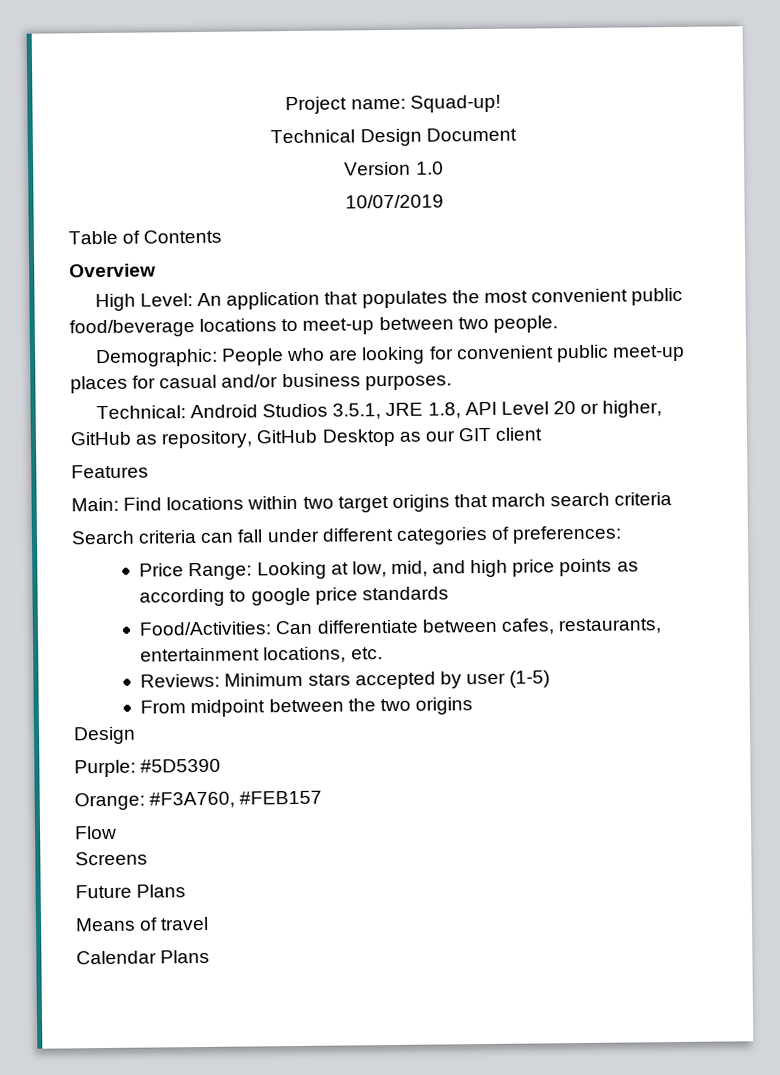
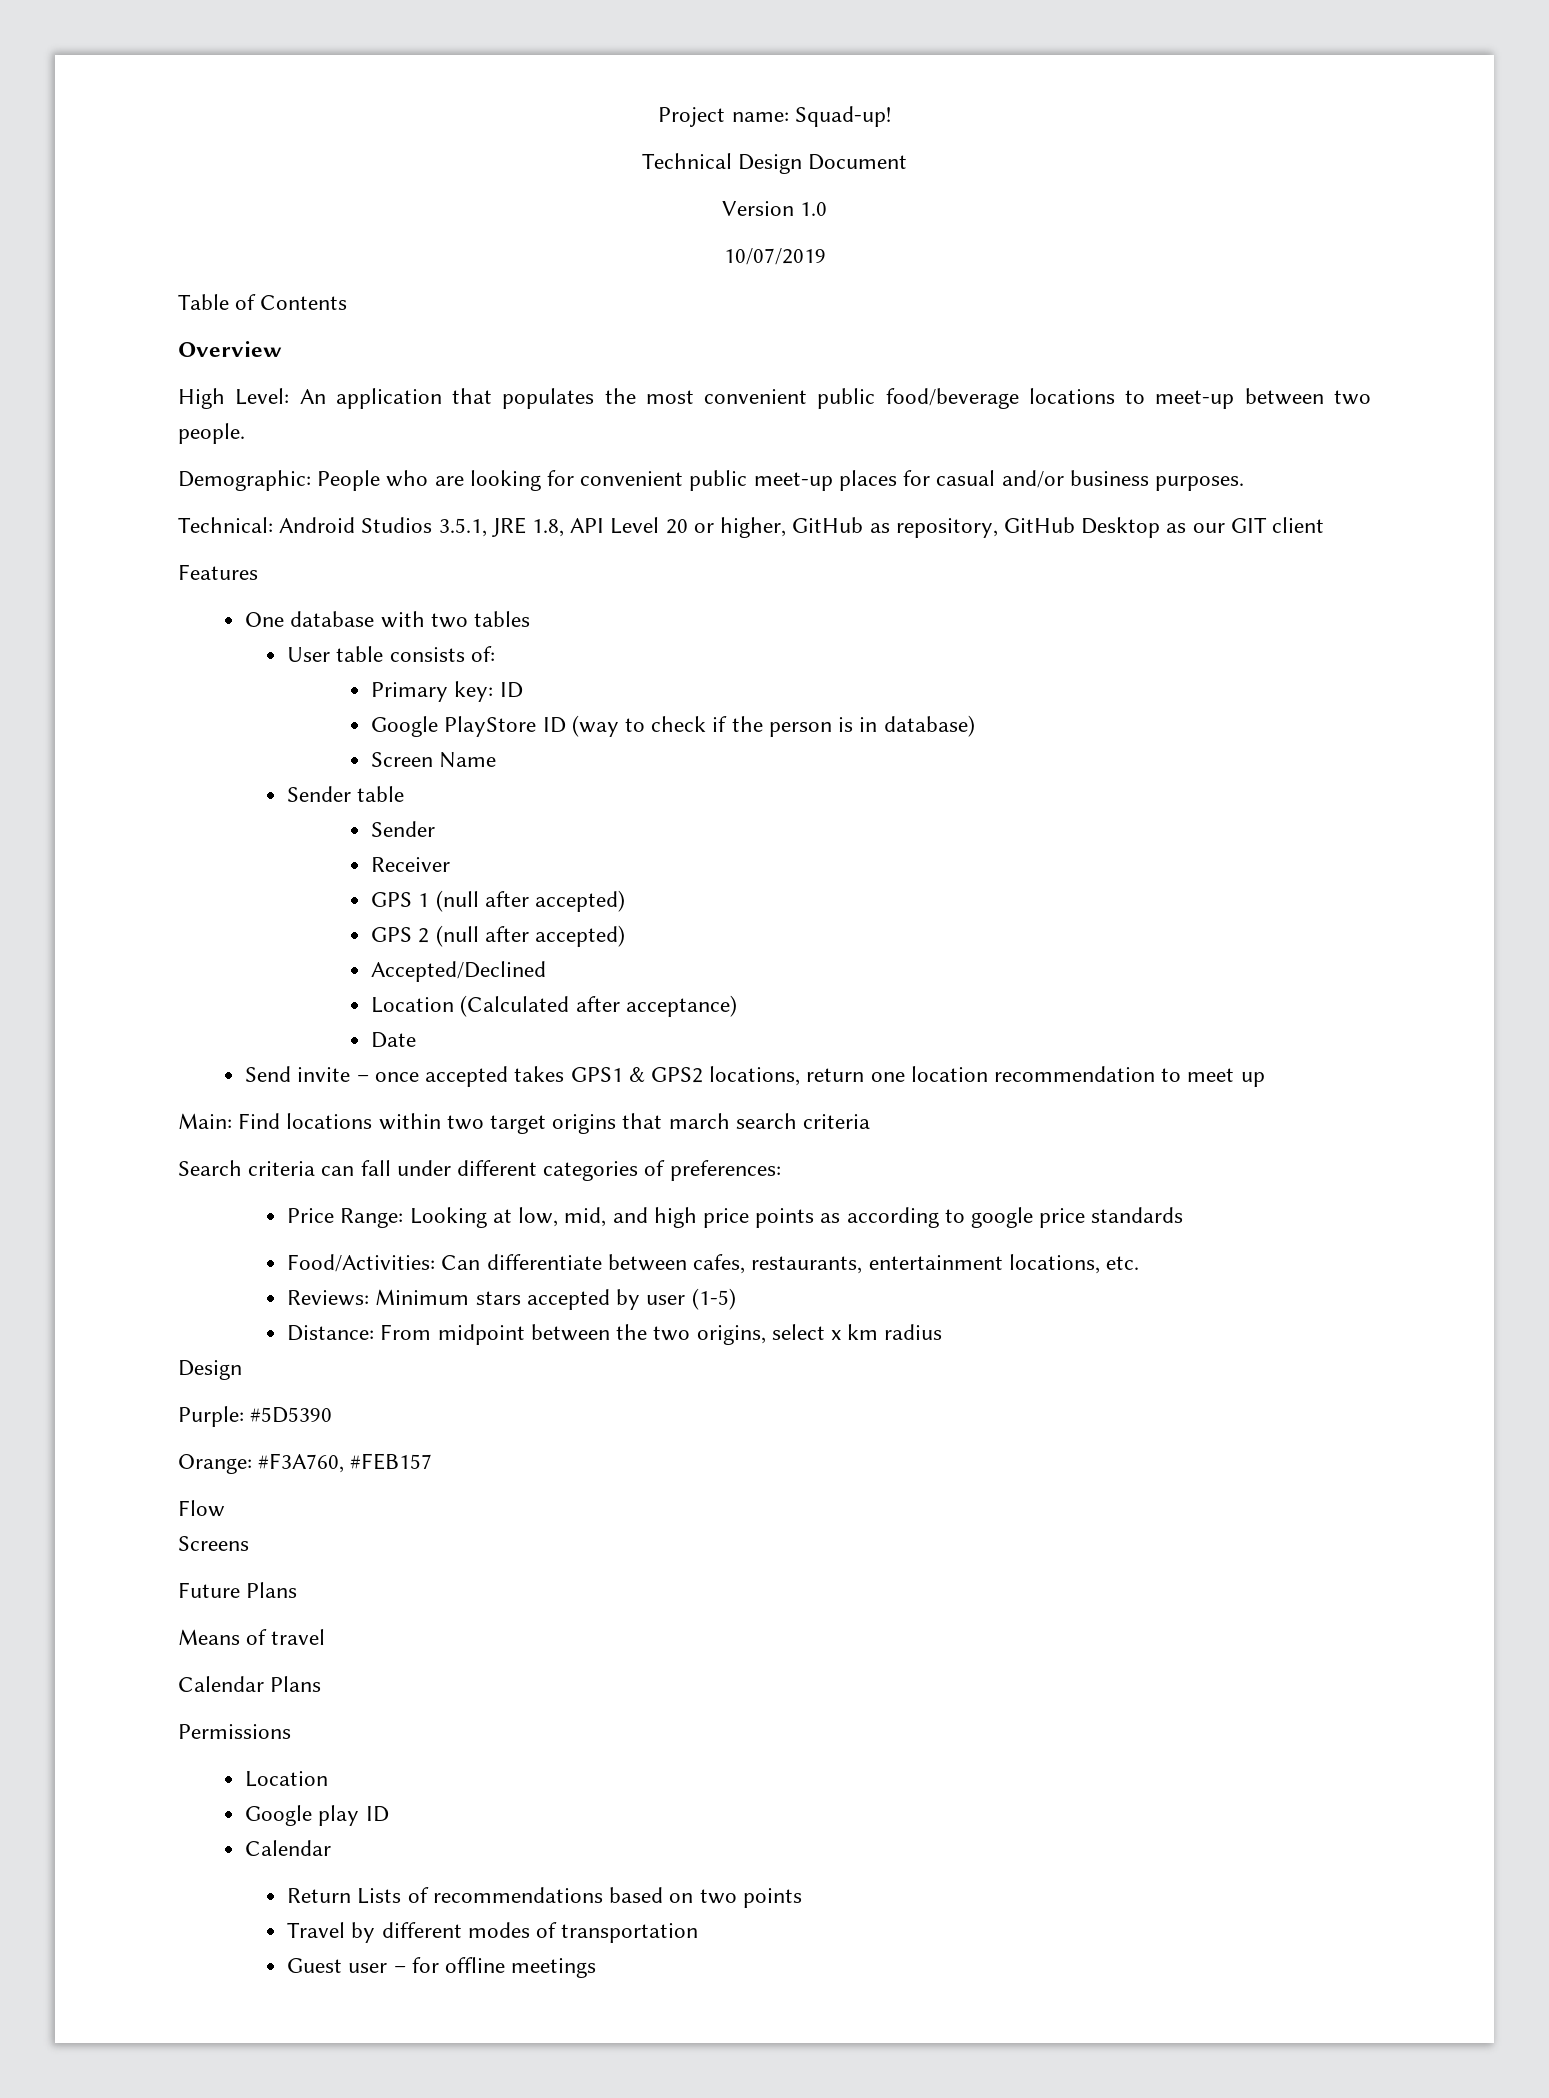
(149, 471) none -> [245,611,531,628] [287,646,495,662] [371,681,523,702] [371,715,975,737] [371,752,497,768] [287,786,405,802] [371,821,436,837] [371,857,451,872] [371,890,626,912] [371,925,626,947] [371,961,547,982] [371,995,737,1017] [371,1032,417,1048] [245,1066,1265,1087] // One database with two tables // User table consists of: // Primary key: ID // Google PlayStore ID (way to check if the person is in database) // Screen Name // Sender table // Sender // Receiver // GPS 1 (null after accepted) // GPS 2 (null after accepted) // Accepted/Declined // Location (Calculated after acceptance) // Date // Send invite – once accepted takes GPS1 & GPS2 locations, return one location recommendation to meet up
(551, 679) none -> [287,1325,375,1341] Distance:
[414,697,473,715] origins -> [696,1324,943,1345] origins, select x km radius
(211, 956) none -> [178,1724,291,1739] [245,1771,329,1787] [245,1805,389,1826] [245,1840,332,1856] [287,1887,802,1908] [287,1922,699,1943] [287,1957,597,1978] // Permissions // Location // Google play ID // Calendar // Return Lists of recommendations based on two points // Travel by different modes of transportation // Guest user – for offline meetings

